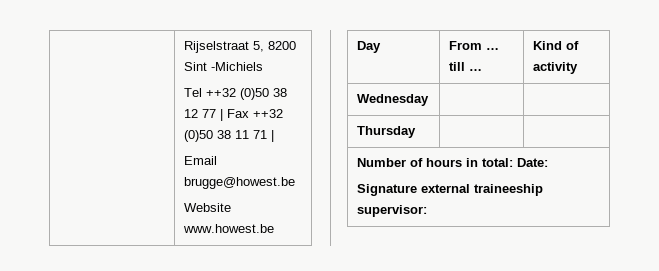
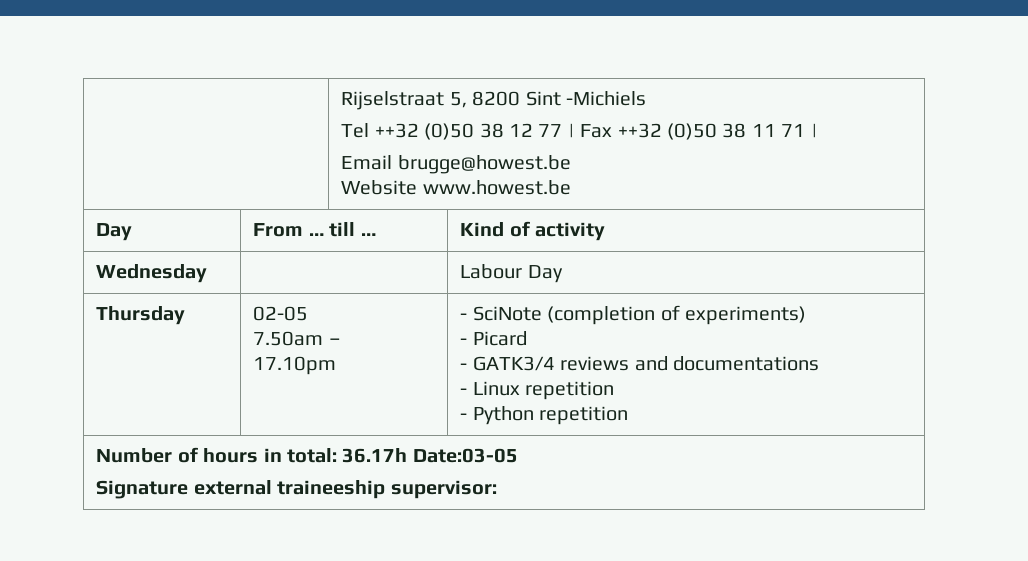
(430, 100) none -> [460,264,563,283] Labour Day
(417, 132) | -> [253,306,309,321] [253,331,341,346] [253,356,337,375] [460,305,806,325] [460,331,527,346] [460,356,819,371] [460,381,615,400] [460,406,629,425] 02-05 // 7.50am – // 17.10pm | - SciNote (completion of experiments) // - Picard // - GATK3/4 reviews and documentations // - Linux repetition // - Python repetition
[517,158,549,167] Date: -> [342,448,518,463] 36.17h Date:03-05

